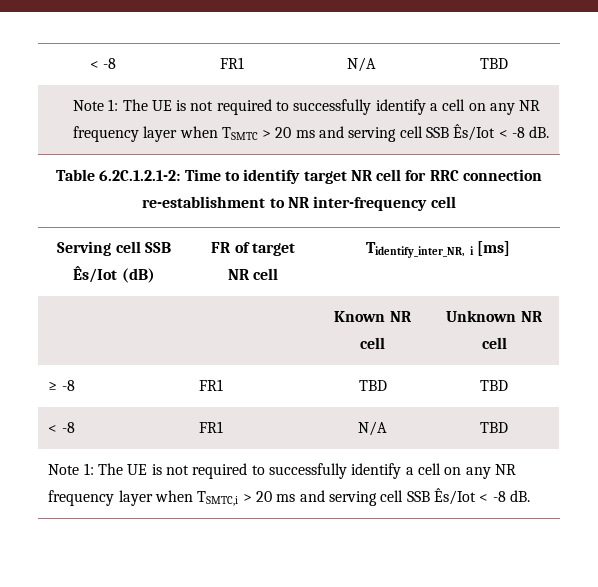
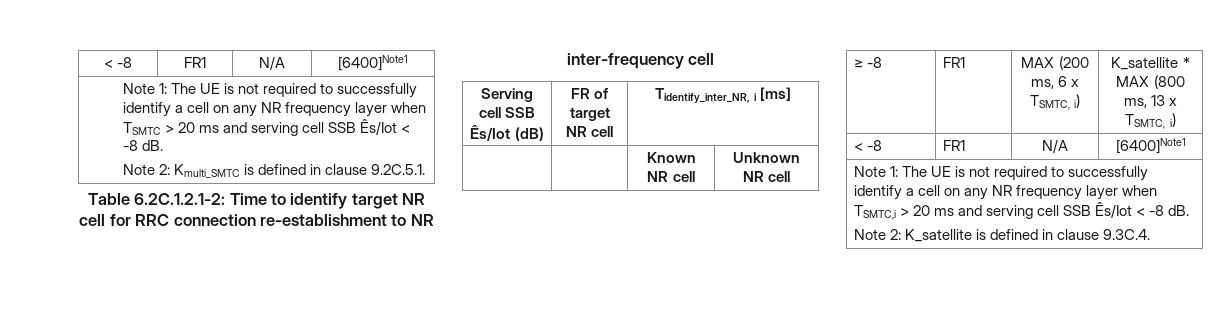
[89,58,117,69] [219,57,244,69] [347,57,376,72] [479,58,508,69] < -8 | FR1 | N/A | TBD -> [103,57,133,68] [184,57,206,68] [259,56,285,70] [338,55,408,71] < -8 | FR1 | N/A | [6400]Note1
(550, 132) none -> [122,164,425,178] // Note 2: Kmulti_SMTC is defined in clause 9.2C.5.1.
[358,380,387,391] [480,380,508,391] [48,422,75,433] [199,421,224,433] [358,421,387,436] [480,422,508,433] TBD | TBD // < -8 | FR1 | N/A | TBD -> [1021,56,1089,70] [1030,76,1080,89] [1029,94,1081,110] [1111,57,1190,70] [1116,75,1185,89] [1123,95,1178,108] [1125,113,1176,129] [853,140,882,151] [942,140,965,151] [1042,139,1068,153] [1115,138,1186,154] MAX (200 ms, 6 x TSMTC, i) | K_satellite * MAX (800 ms, 13 x TSMTC, i) // < -8 | FR1 | N/A | [6400]Note1
(530, 496) none -> [853,229,1151,242] // Note 2: K_satellite is defined in clause 9.3C.4.

